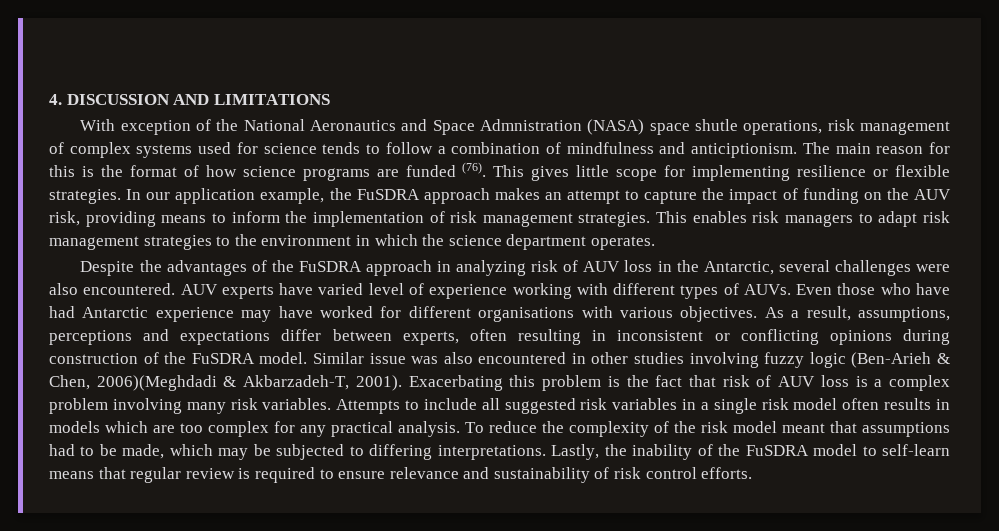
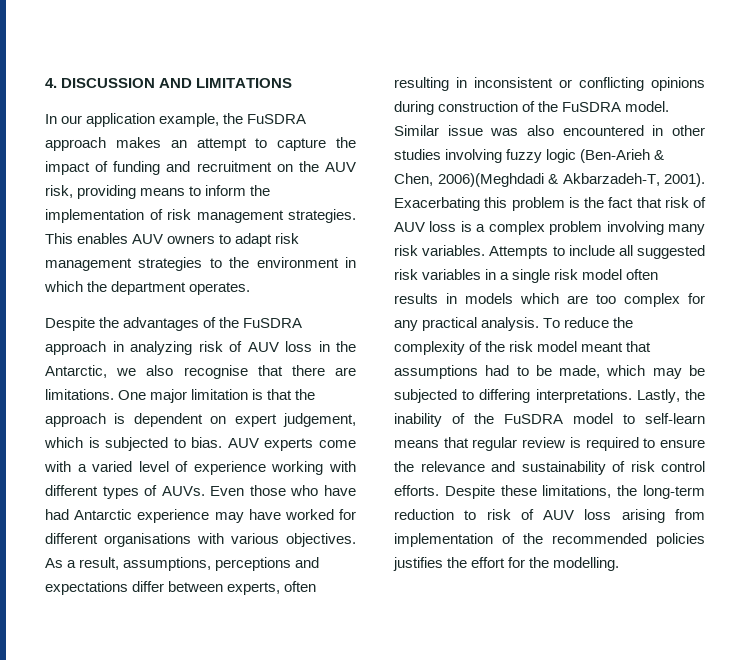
[80,119,951,135] [49,142,950,158] [49,162,950,181] [49,189,121,204] With exception of the National Aeronautics and Space Admnistration (NASA) space shutle operations, risk management of complex systems used for science tends to follow a combination of mindfulness and anticiptionism. The main reason for this is the format of how science programs are funded (76). This gives little scope for implementing resilience or flexible strategies. -> (293, 83) none
(859, 196) none -> [166,161,272,172] and recruitment
[752,211,854,227] risk managers -> [132,234,216,244] AUV owners
[448,235,502,246] science -> (108, 286) none
[778,260,951,276] [49,283,314,299] several challenges were also encountered. AUV experts have -> [116,365,356,379] [45,389,316,403] [45,413,356,427] [44,437,356,451] [44,461,87,472] we also recognise that there are limitations. One major limitation is that the approach is dependent on expert judgement, which is subjected to bias. AUV experts come with a
(386, 475) none -> [394,461,414,472] the
(753, 473) none -> [444,485,705,499] [394,509,705,523] [394,533,705,547] [393,557,620,571] Despite these limitations, the long-term reduction to risk of AUV loss arising from implementation of the recommended policies justifies the effort for the modelling.

